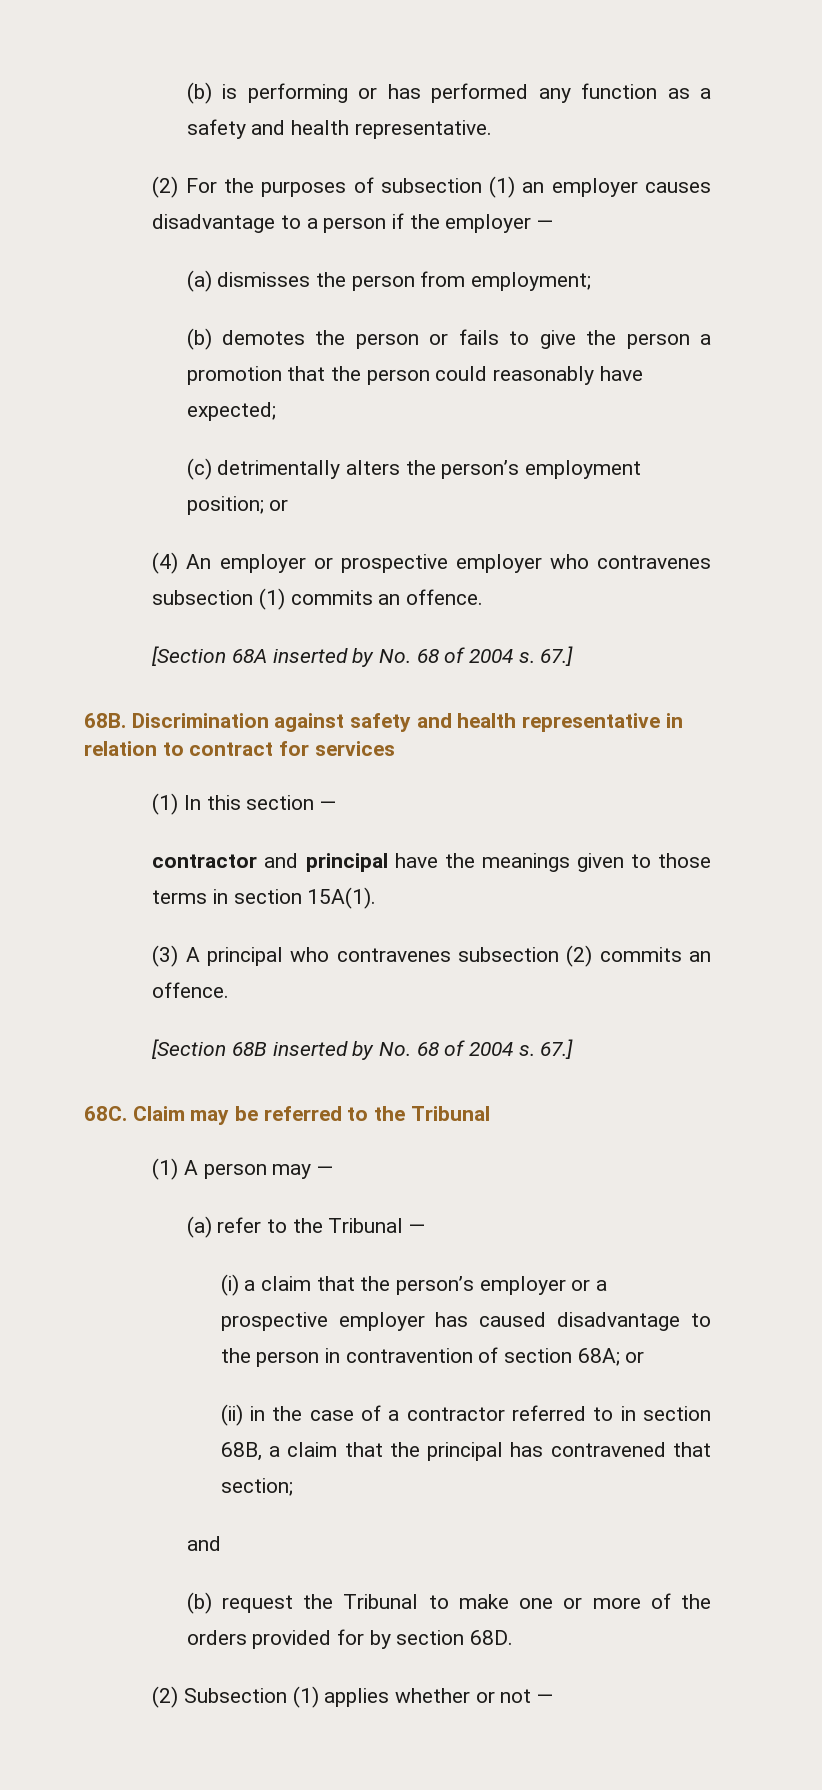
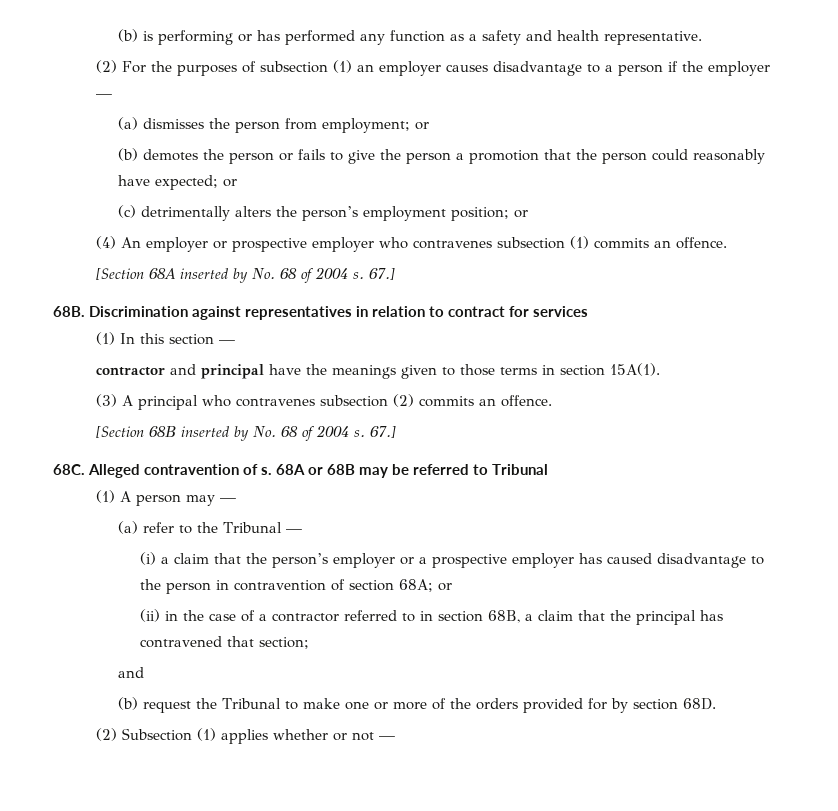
(591, 281) none -> [415,122,430,130] or
(276, 411) none -> [223,179,238,187] or
[350,713,661,732] safety and health representative -> [245,306,352,320] representatives
[132,1106,185,1121] Claim -> [88,464,355,478] Alleged contravention of s. 68A or 68B
[374,1106,406,1121] the -> (488, 469) none

